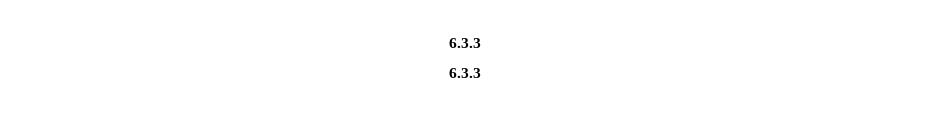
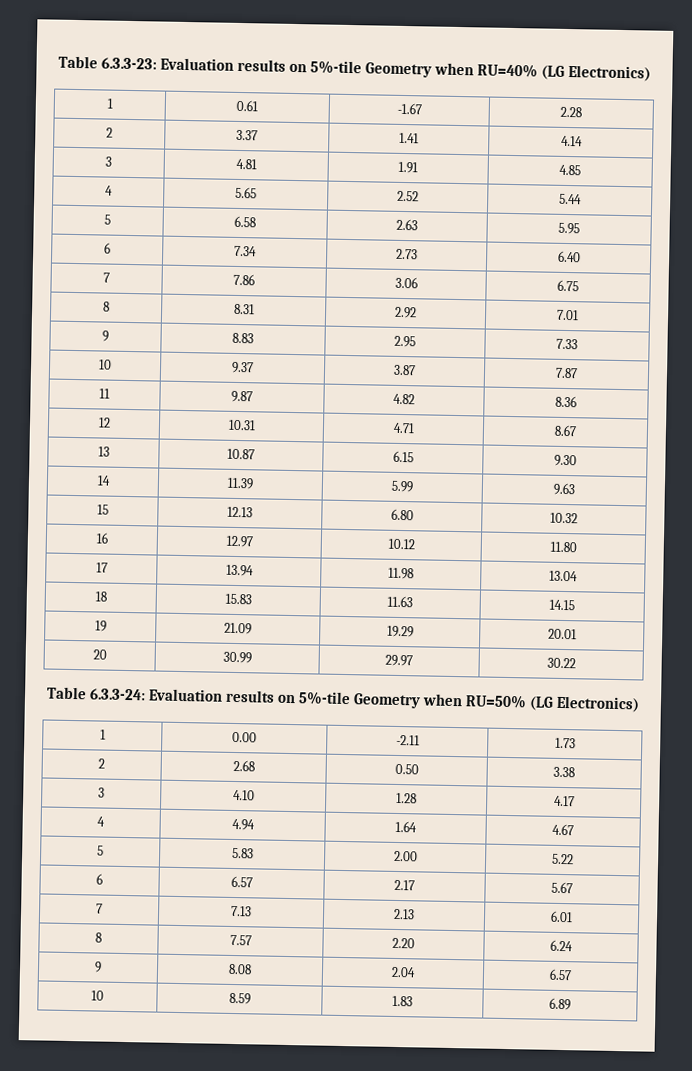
[448,38,481,48] [448,68,481,78] 6.3.3 // 6.3.3 -> [58,55,651,82] [106,98,113,109] [236,99,258,112] [396,102,422,115] [560,106,582,118] [106,127,113,138] [236,129,258,141] [399,132,420,144] [560,135,583,147] [105,156,112,167] [235,158,257,170] [398,161,419,174] [559,164,581,176] [105,185,113,196] [235,186,257,199] [397,190,420,202] [559,193,582,205] [104,214,111,225] [234,215,256,228] [396,218,419,231] [558,222,580,235] [104,242,111,254] [234,245,257,257] [396,248,419,260] [557,250,581,263] [103,272,110,283] [233,273,255,286] [394,276,418,289] [557,279,579,292] [103,301,110,312] [233,303,255,315] [394,306,418,319] [556,309,579,321] [102,330,109,342] [232,332,254,344] [394,335,417,348] [556,338,578,350] [99,359,112,370] [231,361,254,374] [393,364,417,376] [555,367,578,379] [99,388,110,399] [231,390,253,403] [393,393,416,405] [555,395,577,408] [97,417,111,428] [227,419,256,431] [392,422,415,434] [554,424,577,437] [97,446,110,457] [227,448,255,460] [392,450,414,463] [553,454,577,467] [96,475,111,486] [227,477,254,490] [391,480,415,493] [553,482,575,496] [96,504,109,515] [227,506,253,518] [390,508,414,521] [550,512,578,524] [95,532,109,544] [225,535,253,548] [387,538,415,550] [549,541,577,553] [95,562,108,573] [225,564,254,577] [388,567,415,580] [549,570,578,582] [94,591,107,602] [224,593,252,605] [387,595,414,608] [549,599,575,611] [94,620,107,632] [224,622,252,635] [386,625,414,638] [547,628,577,640] [92,649,107,660] [222,651,252,664] [385,654,414,667] [546,657,576,669] [46,686,640,713] [99,729,106,740] [232,731,257,743] [395,734,420,746] [554,737,576,749] [98,758,105,769] [232,759,255,772] [394,763,419,775] [553,766,575,778] [98,787,105,798] [232,789,255,801] [396,792,418,804] [553,795,575,807] [97,816,105,827] [231,818,255,831] [395,820,418,833] [552,823,574,836] [97,845,104,856] [231,847,254,859] [393,850,418,862] [552,853,574,865] [96,873,103,885] [230,875,253,888] [394,879,416,891] [551,881,573,894] [96,903,103,914] [231,905,252,917] [393,908,416,920] [550,910,573,923] [95,932,102,943] [229,934,252,946] [392,937,416,949] [550,939,573,952] [94,961,102,973] [228,963,252,975] [391,966,417,978] [549,968,572,981] [91,990,104,1001] [228,992,251,1005] [392,995,414,1007] [549,997,571,1011] Table 6.3.3-23: Evaluation results on 5%-tile Geometry when RU=40% (LG Electronics) // 1 | 0.61 | -1.67 | 2.28 // 2 | 3.37 | 1.41 | 4.14 // 3 | 4.81 | 1.91 | 4.85 // 4 | 5.65 | 2.52 | 5.44 // 5 | 6.58 | 2.63 | 5.95 // 6 | 7.34 | 2.73 | 6.40 // 7 | 7.86 | 3.06 | 6.75 // 8 | 8.31 | 2.92 | 7.01 // 9 | 8.83 | 2.95 | 7.33 // 10 | 9.37 | 3.87 | 7.87 // 11 | 9.87 | 4.82 | 8.36 // 12 | 10.31 | 4.71 | 8.67 // 13 | 10.87 | 6.15 | 9.30 // 14 | 11.39 | 5.99 | 9.63 // 15 | 12.13 | 6.80 | 10.32 // 16 | 12.97 | 10.12 | 11.80 // 17 | 13.94 | 11.98 | 13.04 // 18 | 15.83 | 11.63 | 14.15 // 19 | 21.09 | 19.29 | 20.01 // 20 | 30.99 | 29.97 | 30.22 // Table 6.3.3-24: Evaluation results on 5%-tile Geometry when RU=50% (LG Electronics) // 1 | 0.00 | -2.11 | 1.73 // 2 | 2.68 | 0.50 | 3.38 // 3 | 4.10 | 1.28 | 4.17 // 4 | 4.94 | 1.64 | 4.67 // 5 | 5.83 | 2.00 | 5.22 // 6 | 6.57 | 2.17 | 5.67 // 7 | 7.13 | 2.13 | 6.01 // 8 | 7.57 | 2.20 | 6.24 // 9 | 8.08 | 2.04 | 6.57 // 10 | 8.59 | 1.83 | 6.89

